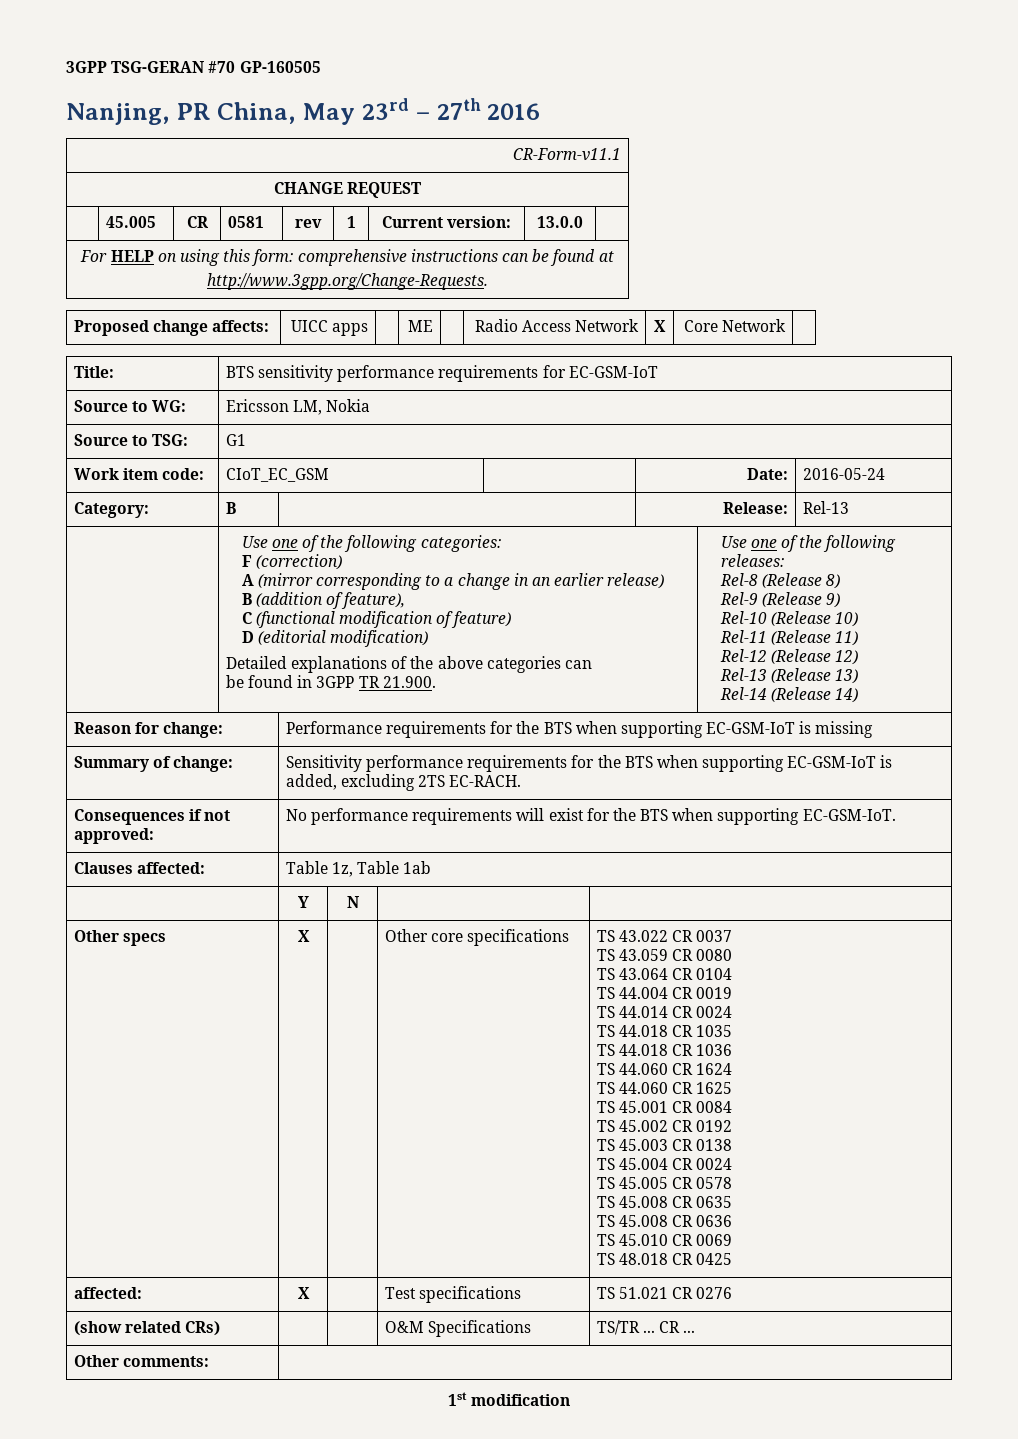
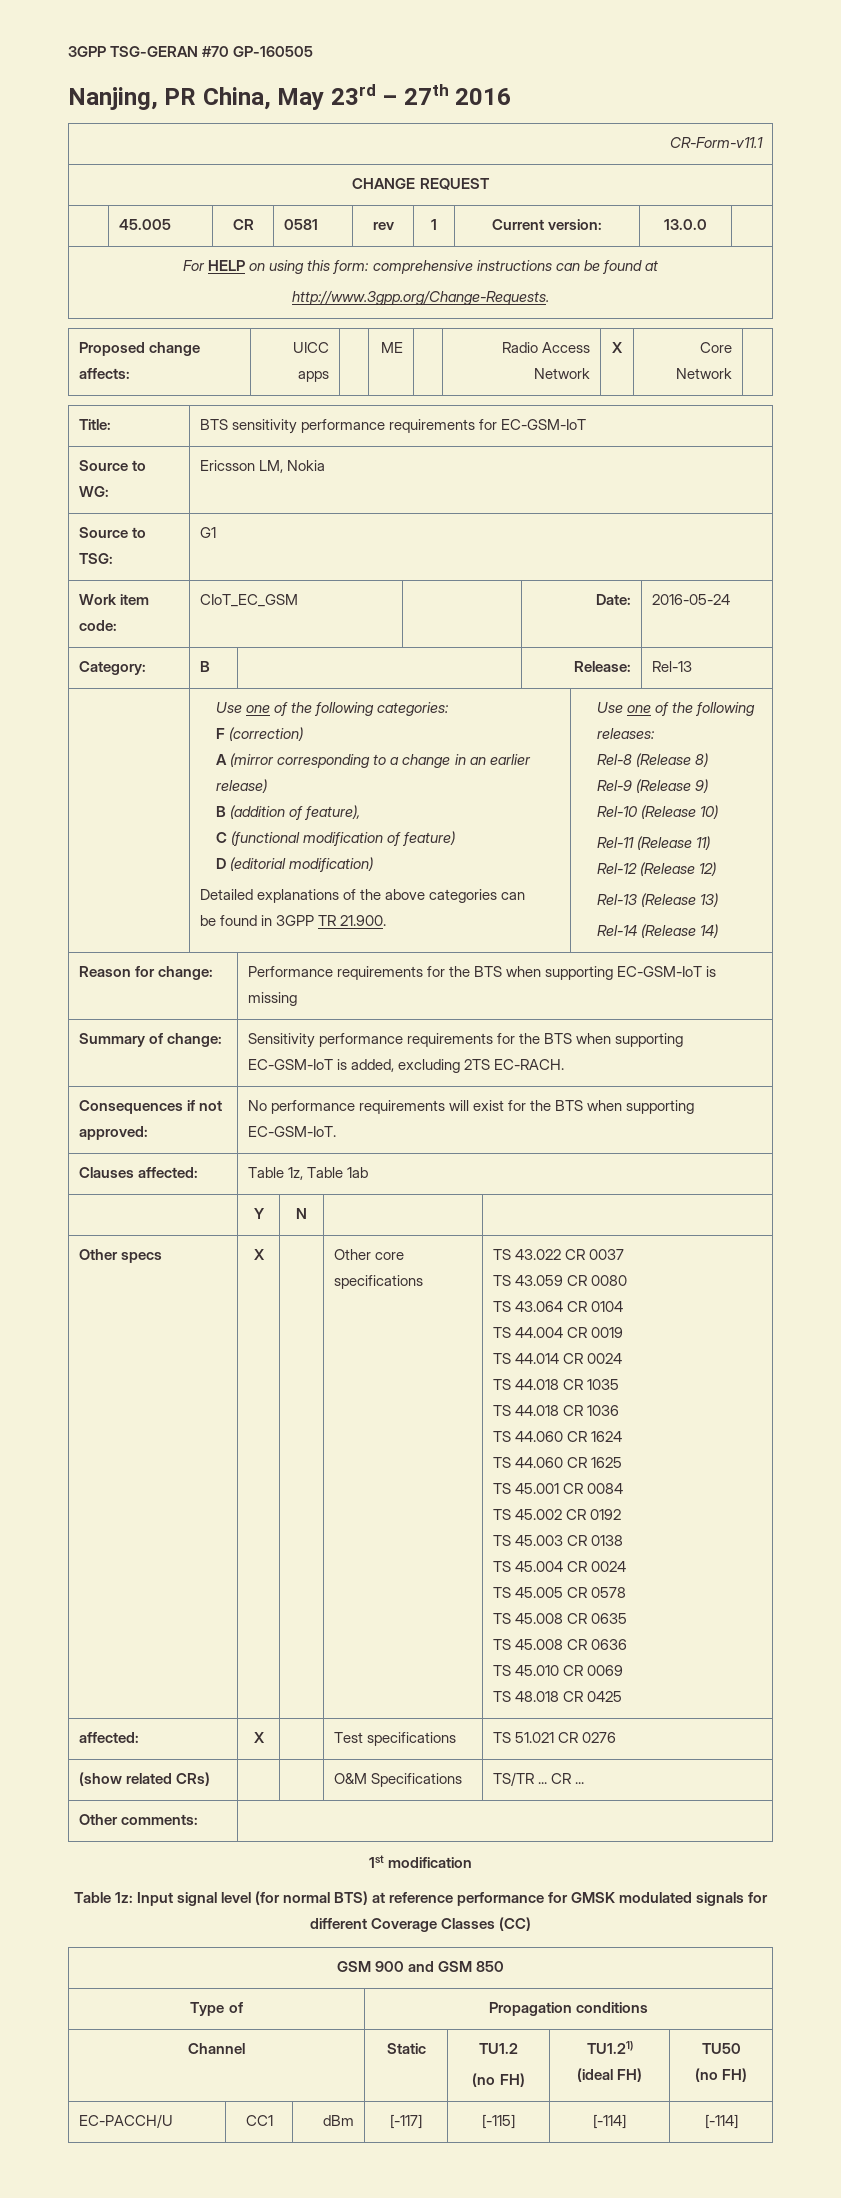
(570, 1400) none -> [73,1891,769,1906] [309,1917,532,1932] [336,1961,505,1972] [190,2002,243,2016] [488,2002,649,2016] [188,2043,245,2054] [386,2043,426,2054] [479,2043,518,2054] [472,2073,525,2087] [586,2041,633,2054] [576,2068,643,2082] [701,2043,741,2054] [694,2068,748,2082] [78,2114,173,2128] [245,2115,273,2126] [323,2115,355,2126] [390,2114,422,2129] [482,2114,515,2129] [593,2114,626,2129] [704,2114,738,2129] // Table 1z: Input signal level (for normal BTS) at reference performance for GMSK modulated signals for different Coverage Classes (CC) // GSM 900 and GSM 850 // Type of | Propagation conditions // Channel | Static | TU1.2 // (no FH) | TU1.21) // (ideal FH) | TU50 // (no FH) // EC-PACCH/U | CC1 | dBm | [-117] | [-115] | [-114] | [-114]

